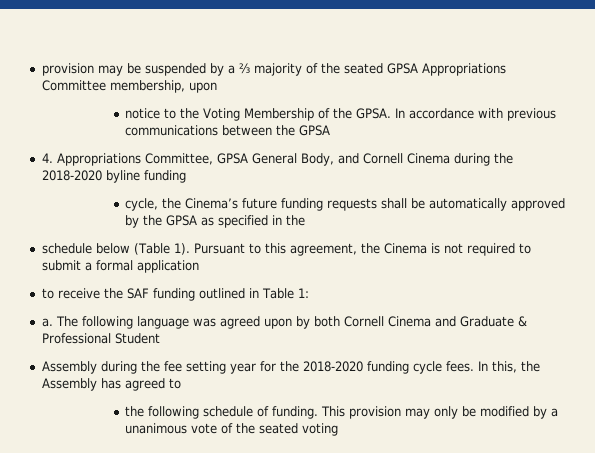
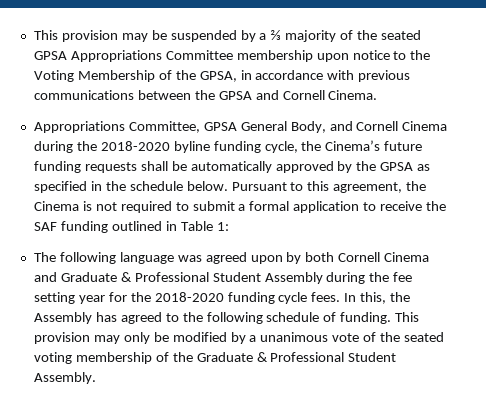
(41, 69) none -> [33,30,58,40] This
[109,80,217,93] membership, upon // -> [236,50,349,62] membership upon
[356,108,406,119] GPSA. In -> [199,70,252,82] GPSA, in
[41,153,53,163] // 4. -> [255,90,378,100] and Cornell Cinema. //
(186, 176) // -> (261, 147) none
[41,243,190,255] // schedule below (Table 1). -> [129,181,228,191] schedule below.
(199, 266) // -> (360, 207) none
[41,318,53,327] a. -> (229, 226) none
(160, 338) // -> (261, 277) none
(181, 383) // -> (179, 317) none
(339, 429) none -> [75,352,397,364] [33,372,96,384] membership of the Graduate & Professional Student Assembly.

